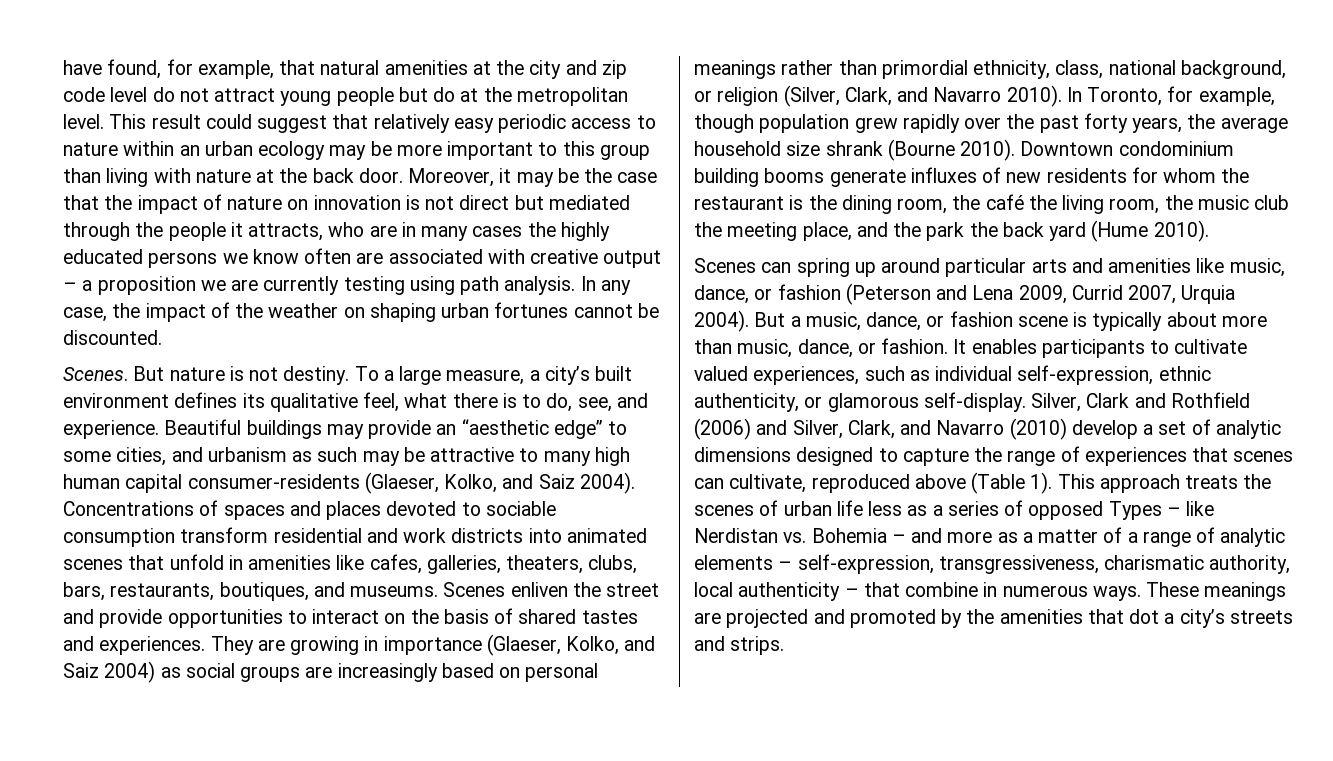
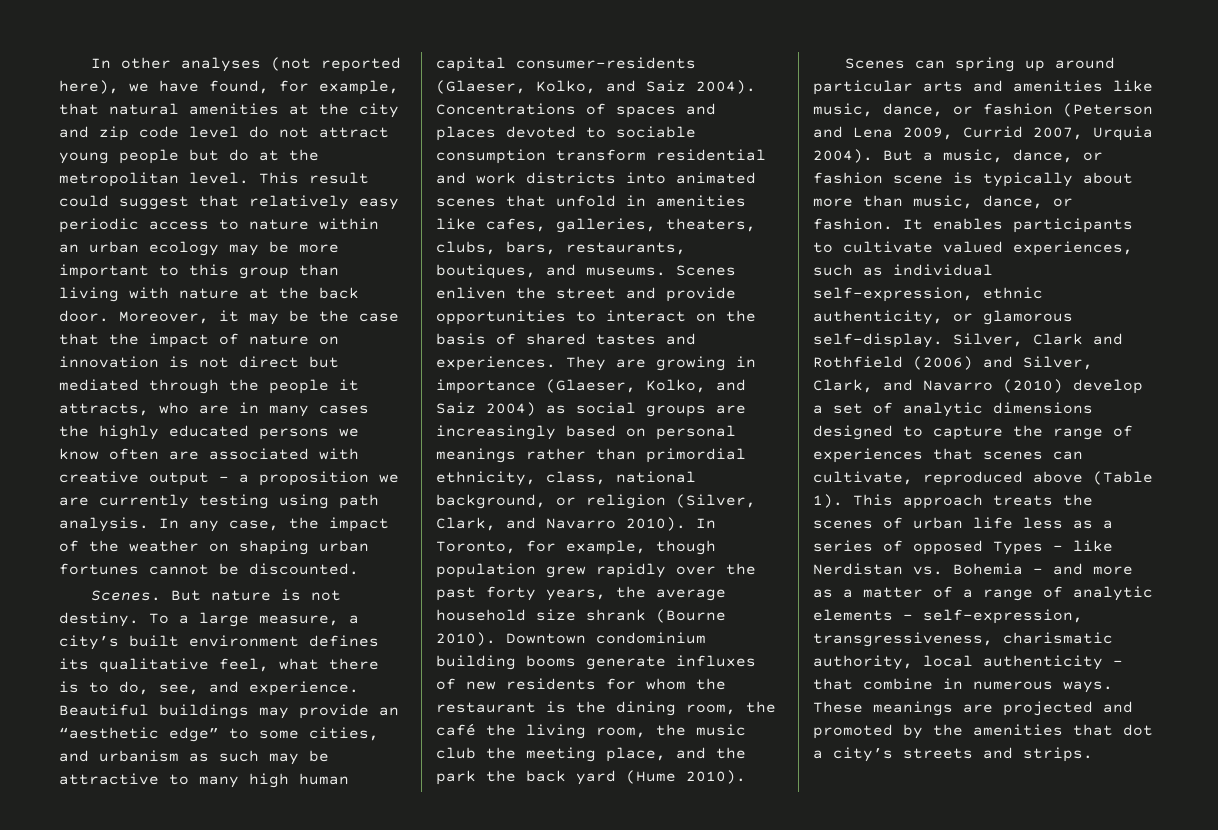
(63, 67) none -> [91,57,402,72] [59,80,149,94] In other analyses (not reported here), we

